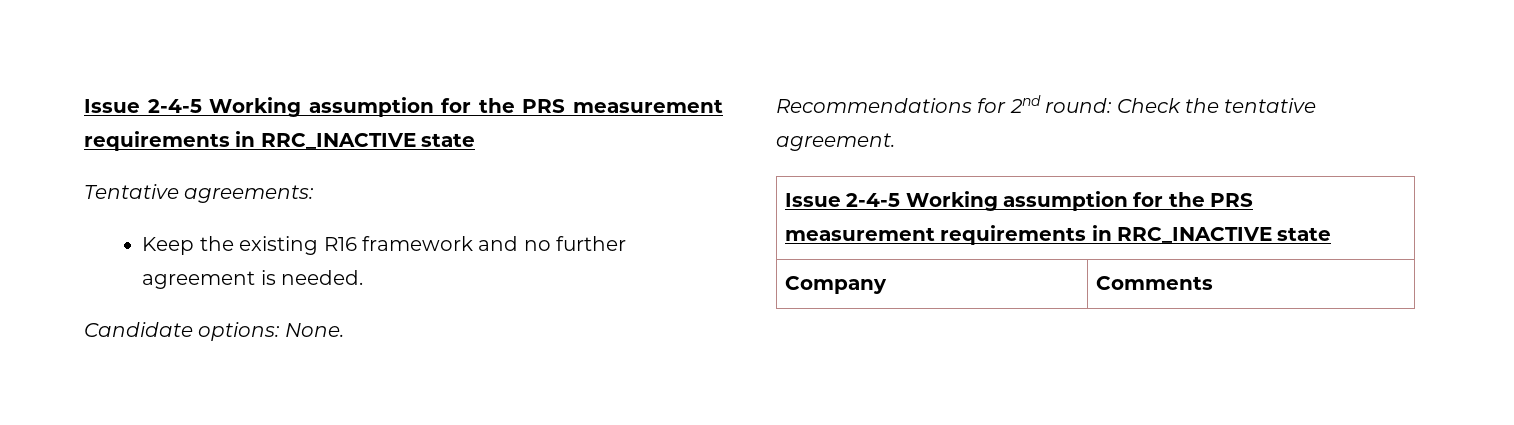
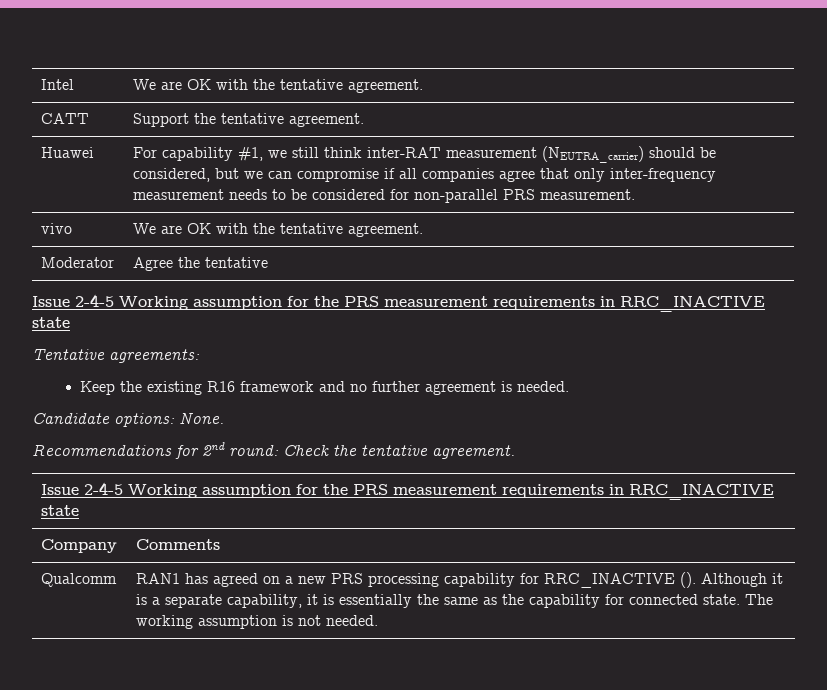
(84, 106) none -> [41,79,75,90] [133,79,424,93] [41,113,90,124] [133,113,365,127] [41,147,95,158] [133,146,717,163] [133,168,717,182] [133,189,636,203] [41,223,73,234] [133,223,424,237] [41,257,115,268] [133,257,269,271] Intel | We are OK with the tentative agreement. // CATT | Support the tentative agreement. // Huawei | For capability #1, we still think inter-RAT measurement (NEUTRA_carrier) should be considered, but we can compromise if all companies agree that only inter-frequency measurement needs to be considered for non-parallel PRS measurement. // vivo | We are OK with the tentative agreement. // Moderator | Agree the tentative //
(1213, 283) none -> [41,573,118,587] [136,572,784,588] [136,594,774,608] [136,615,379,629] // Qualcomm | RAN1 has agreed on a new PRS processing capability for RRC_INACTIVE (). Although it is a separate capability, it is essentially the same as the capability for connected state. The working assumption is not needed.

